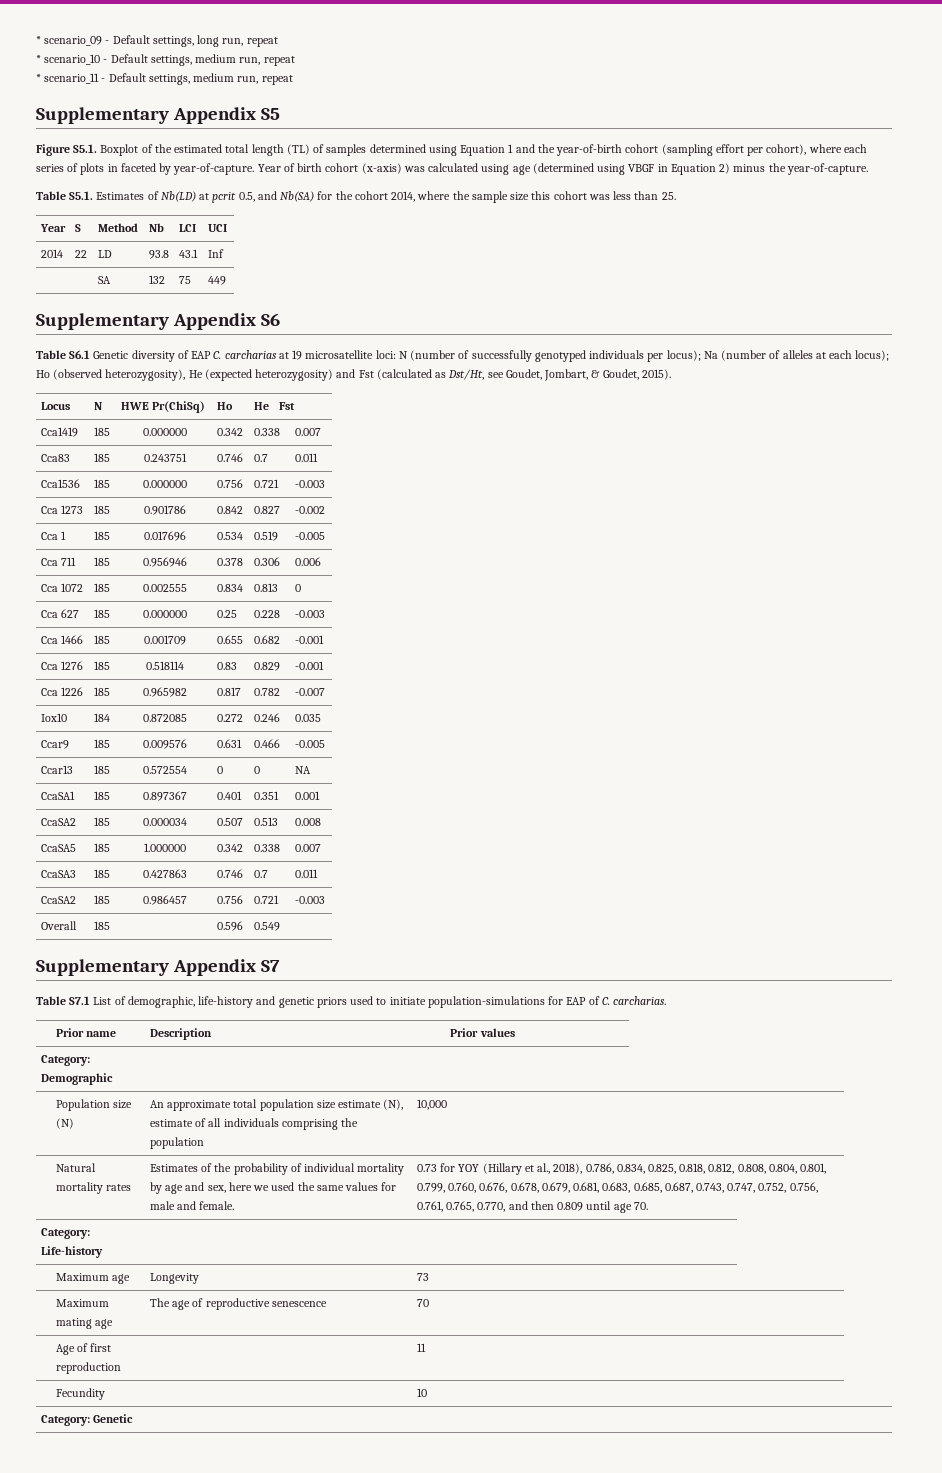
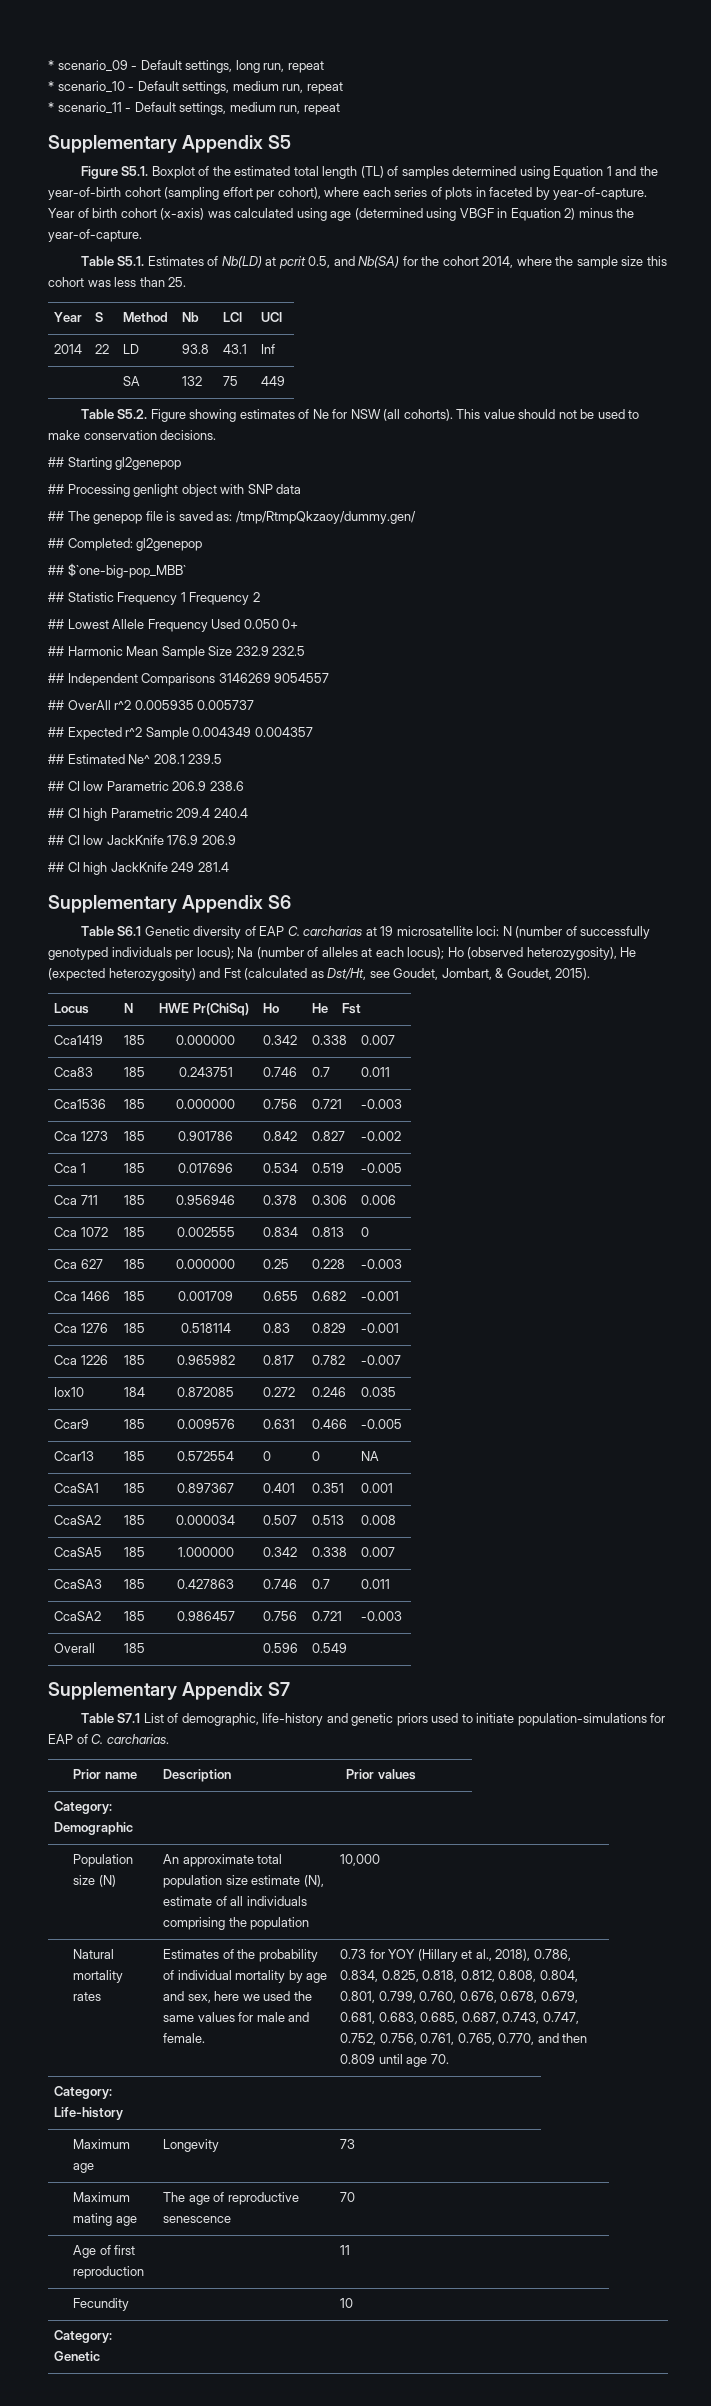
(226, 280) none -> [80,409,640,422] [48,430,217,440] [48,457,182,470] [48,484,302,497] [48,511,416,524] [48,538,203,551] [48,563,186,578] [48,592,260,605] [48,619,299,632] [48,646,306,659] [48,673,330,686] [48,700,255,710] [48,727,313,740] [48,754,223,764] [48,781,244,791] [48,808,248,821] [48,835,236,845] [48,862,229,875] // Table S5.2. Figure showing estimates of Ne for NSW (all cohorts). This value should not be used to make conservation decisions. // ## Starting gl2genepop // ## Processing genlight object with SNP data // ## The genepop file is saved as: /tmp/RtmpQkzaoy/dummy.gen/ // ## Completed: gl2genepop // ## $`one-big-pop_MBB` // ## Statistic Frequency 1 Frequency 2 // ## Lowest Allele Frequency Used 0.050 0+ // ## Harmonic Mean Sample Size 232.9 232.5 // ## Independent Comparisons 3146269 9054557 // ## OverAll r^2 0.005935 0.005737 // ## Expected r^2 Sample 0.004349 0.004357 // ## Estimated Ne^ 208.1 239.5 // ## CI low Parametric 206.9 238.6 // ## CI high Parametric 209.4 240.4 // ## CI low JackKnife 176.9 206.9 // ## CI high JackKnife 249 281.4

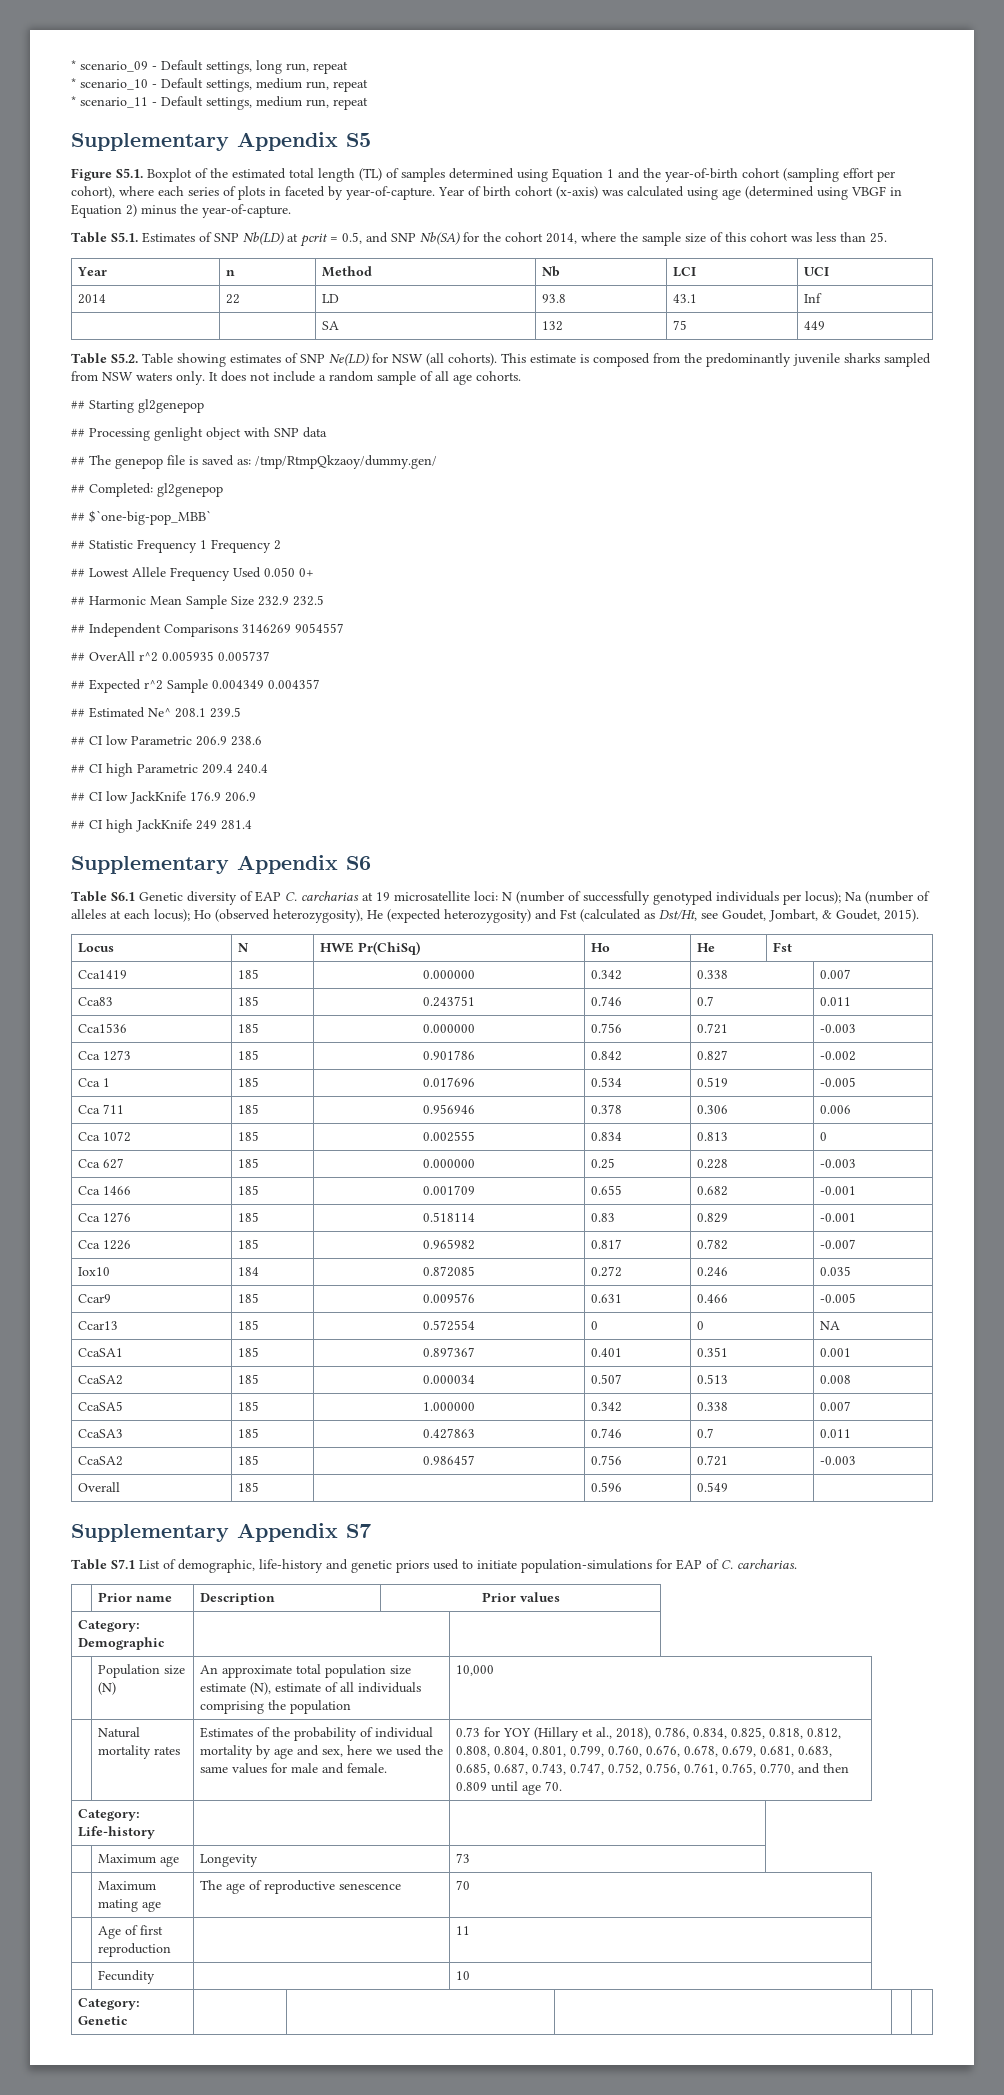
(219, 261) none -> [214,233,239,242] SNP
(306, 262) none -> [330,237,338,242] =
(355, 261) none -> [391,233,416,242] SNP
(644, 261) none -> [710,232,723,242] of
[95,312,104,322] S -> [225,270,235,276] n
[150,409,186,422] Figure -> [142,353,173,364] Table
[312,409,329,419] Ne -> [300,353,369,366] SNP Ne(LD)
[483,409,640,419] [48,430,217,440] value should not be used to make conservation decisions. -> [530,353,931,367] [71,371,521,385] estimate is composed from the predominantly juvenile sharks sampled from NSW waters only. It does not include a random sample of all age cohorts.

